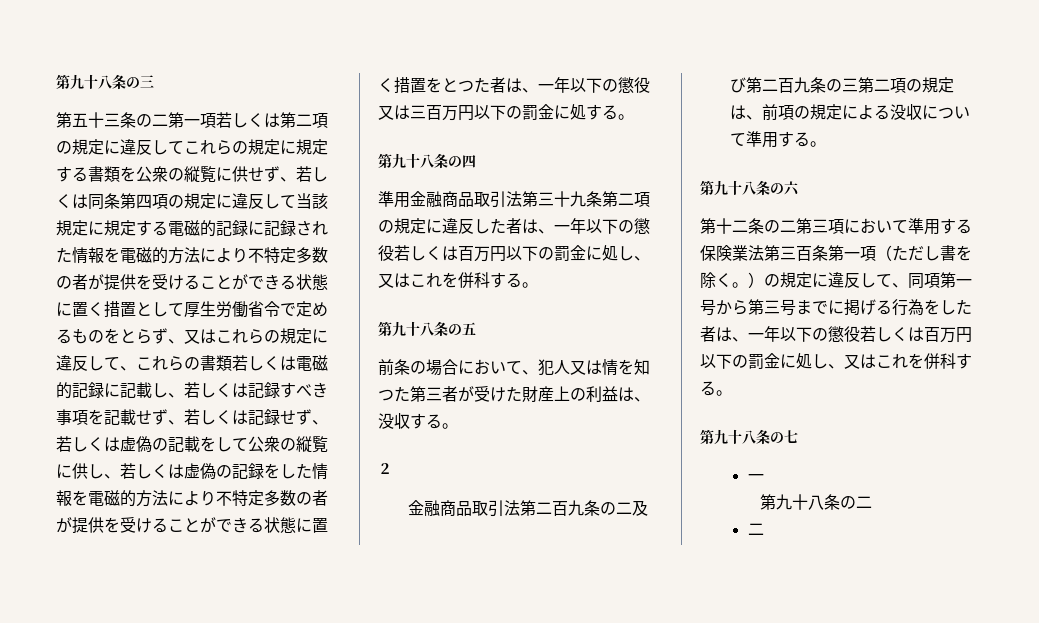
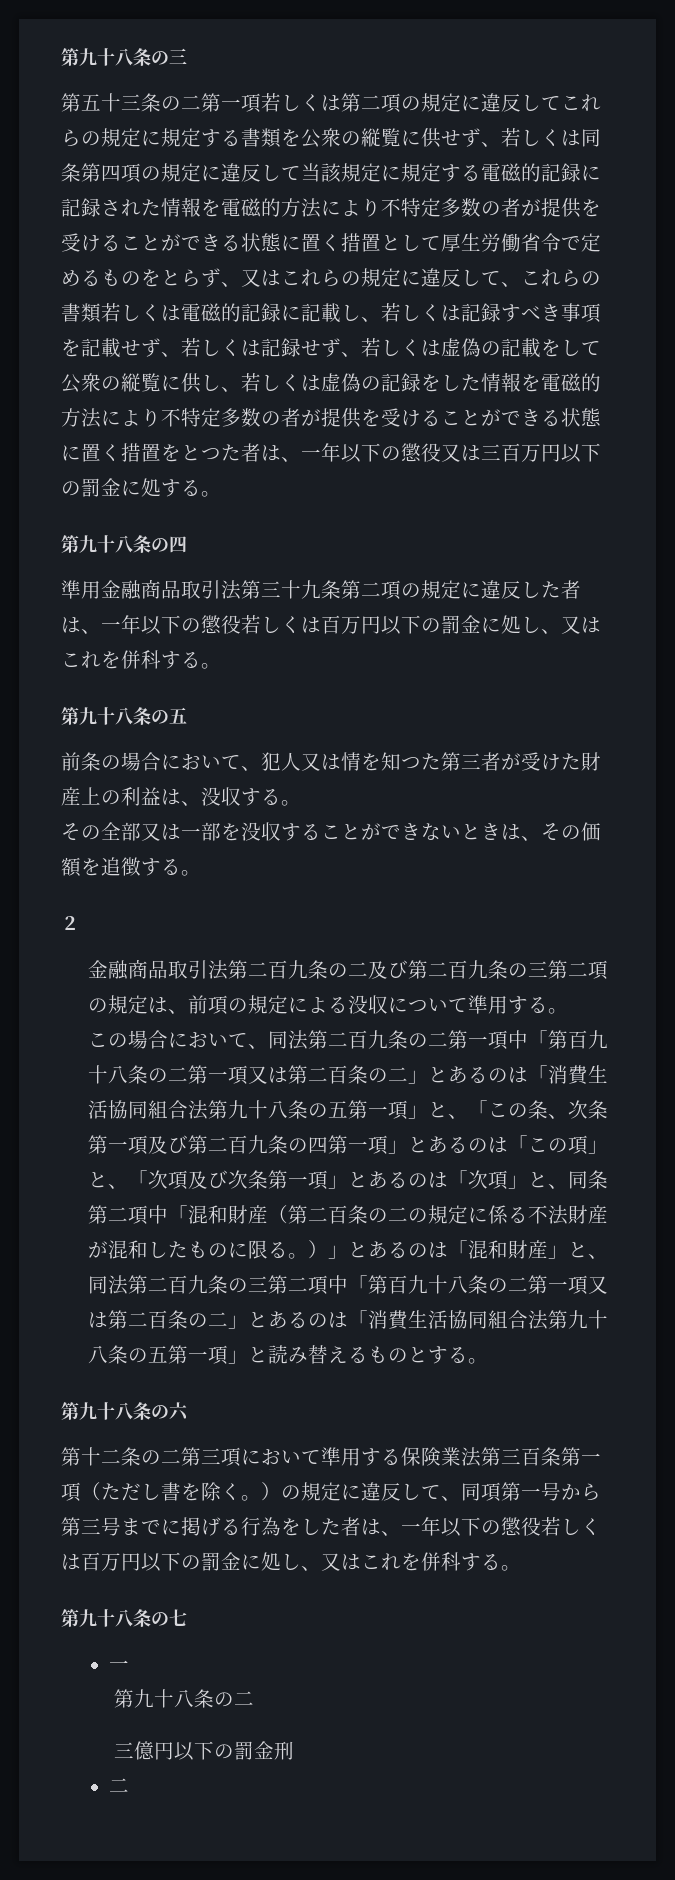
(458, 426) none -> [61,822,601,841] [61,857,201,877] // その全部又は一部を没収することができないときは、その価額を追徴する。
(827, 144) none -> [87,1030,608,1050] [87,1065,608,1085] [87,1100,608,1120] [87,1135,608,1155] [87,1170,608,1190] [87,1205,608,1225] [87,1240,608,1259] [87,1275,608,1295] [87,1310,608,1330] [87,1345,488,1365] // この場合において、同法第二百九条の二第一項中「第百九十八条の二第一項又は第二百条の二」とあるのは「消費生活協同組合法第九十八条の五第一項」と、「この条、次条第一項及び第二百九条の四第一項」とあるのは「この項」と、「次項及び次条第一項」とあるのは「次項」と、同条第二項中「混和財産（第二百条の二の規定に係る不法財産が混和したものに限る。）」とあるのは「混和財産」と、同法第二百九条の三第二項中「第百九十八条の二第一項又は第二百条の二」とあるのは「消費生活協同組合法第九十八条の五第一項」と読み替えるものとする。
(873, 502) none -> [114,1741,295,1761] // 三億円以下の罰金刑

